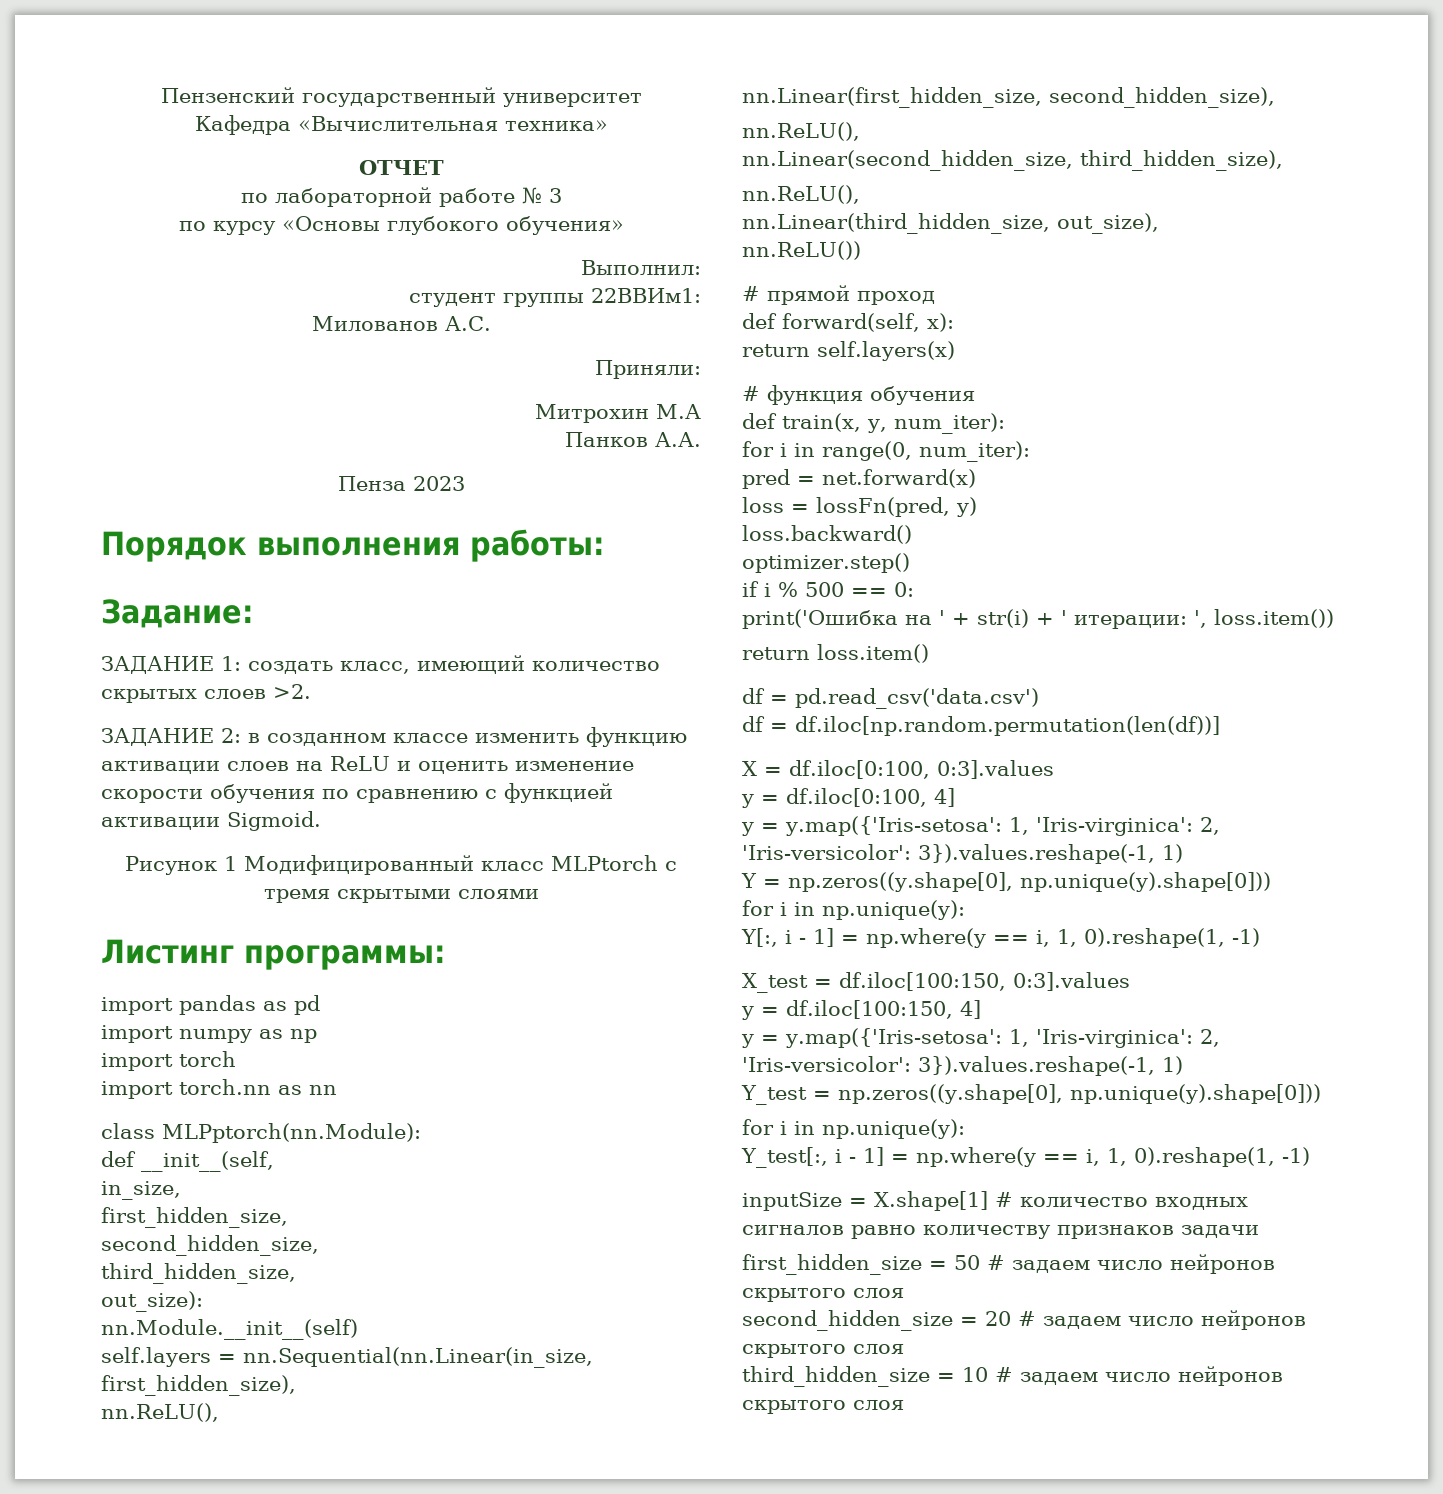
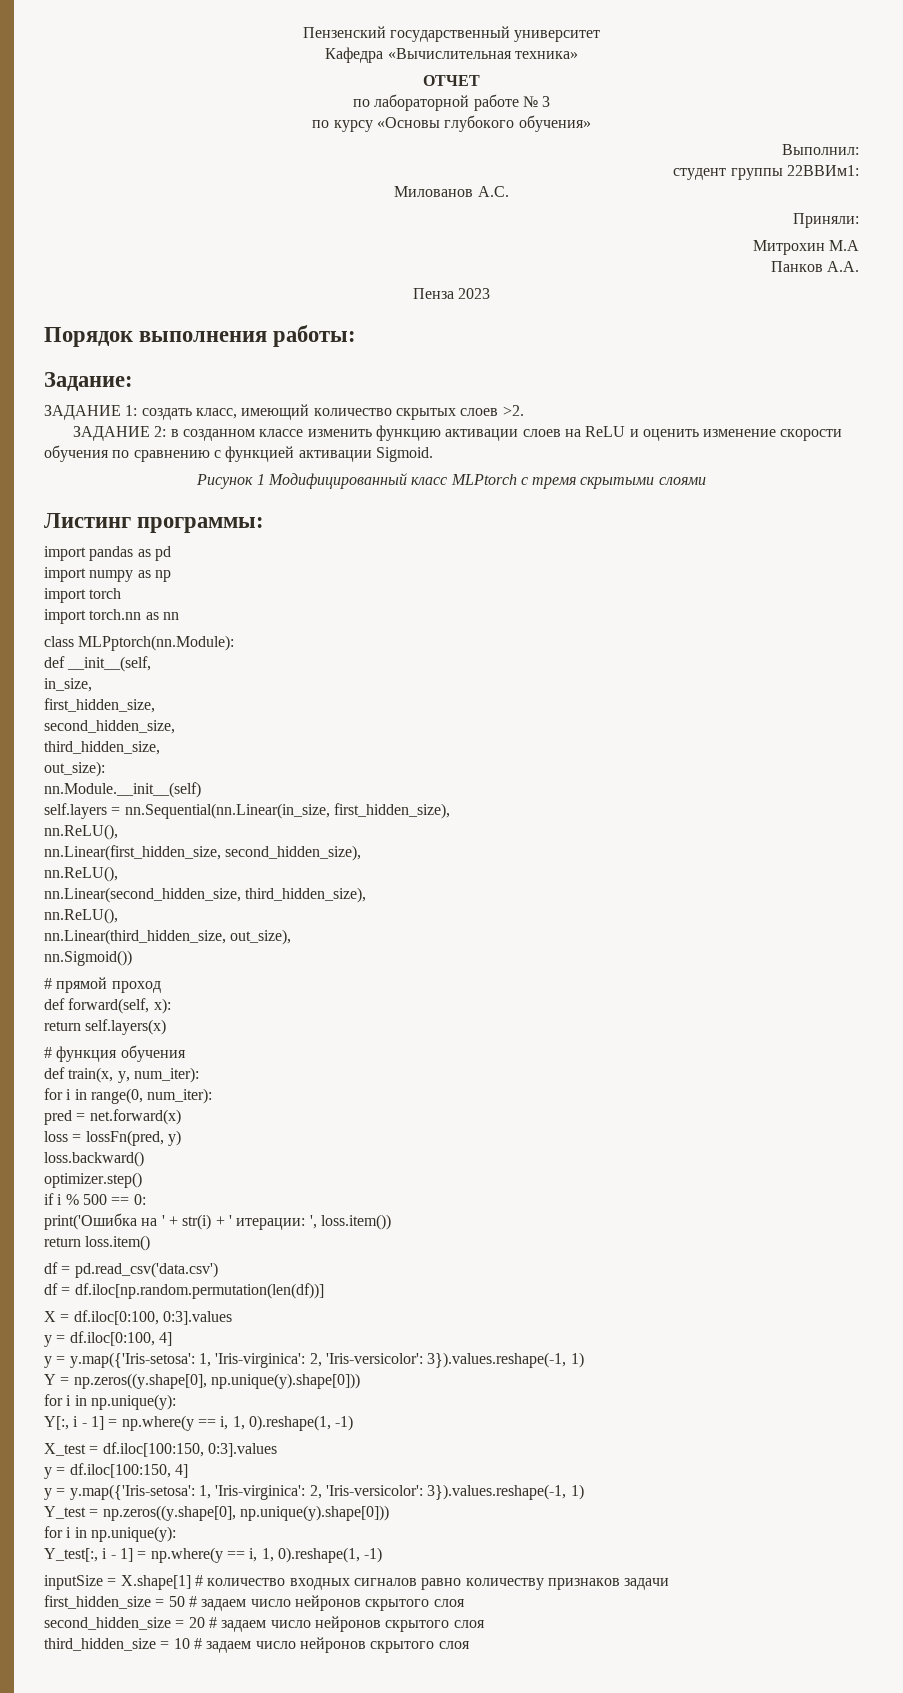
[742,241,861,260] nn.ReLU()) -> [44,950,132,966] nn.Sigmoid())

